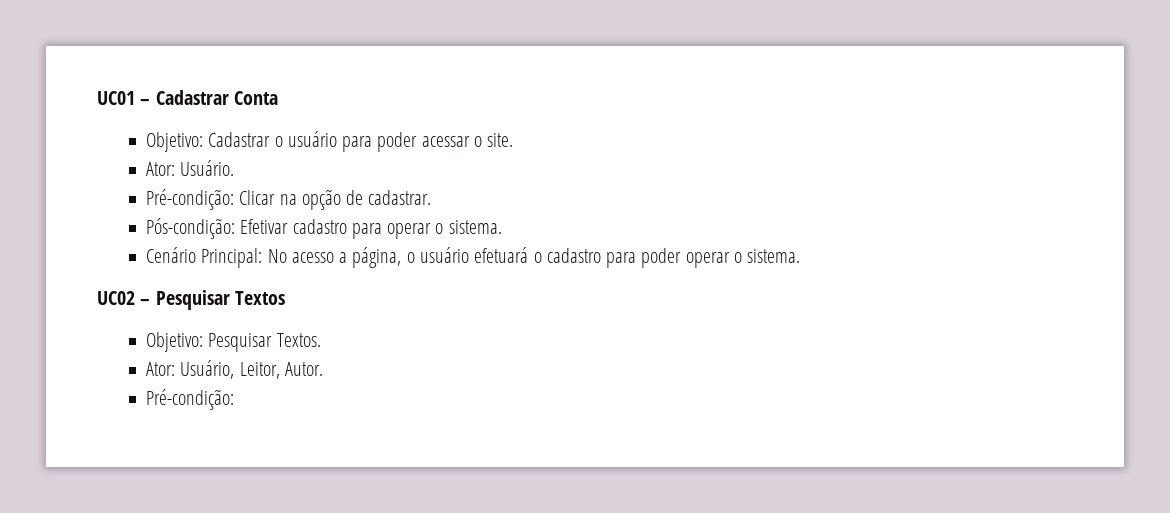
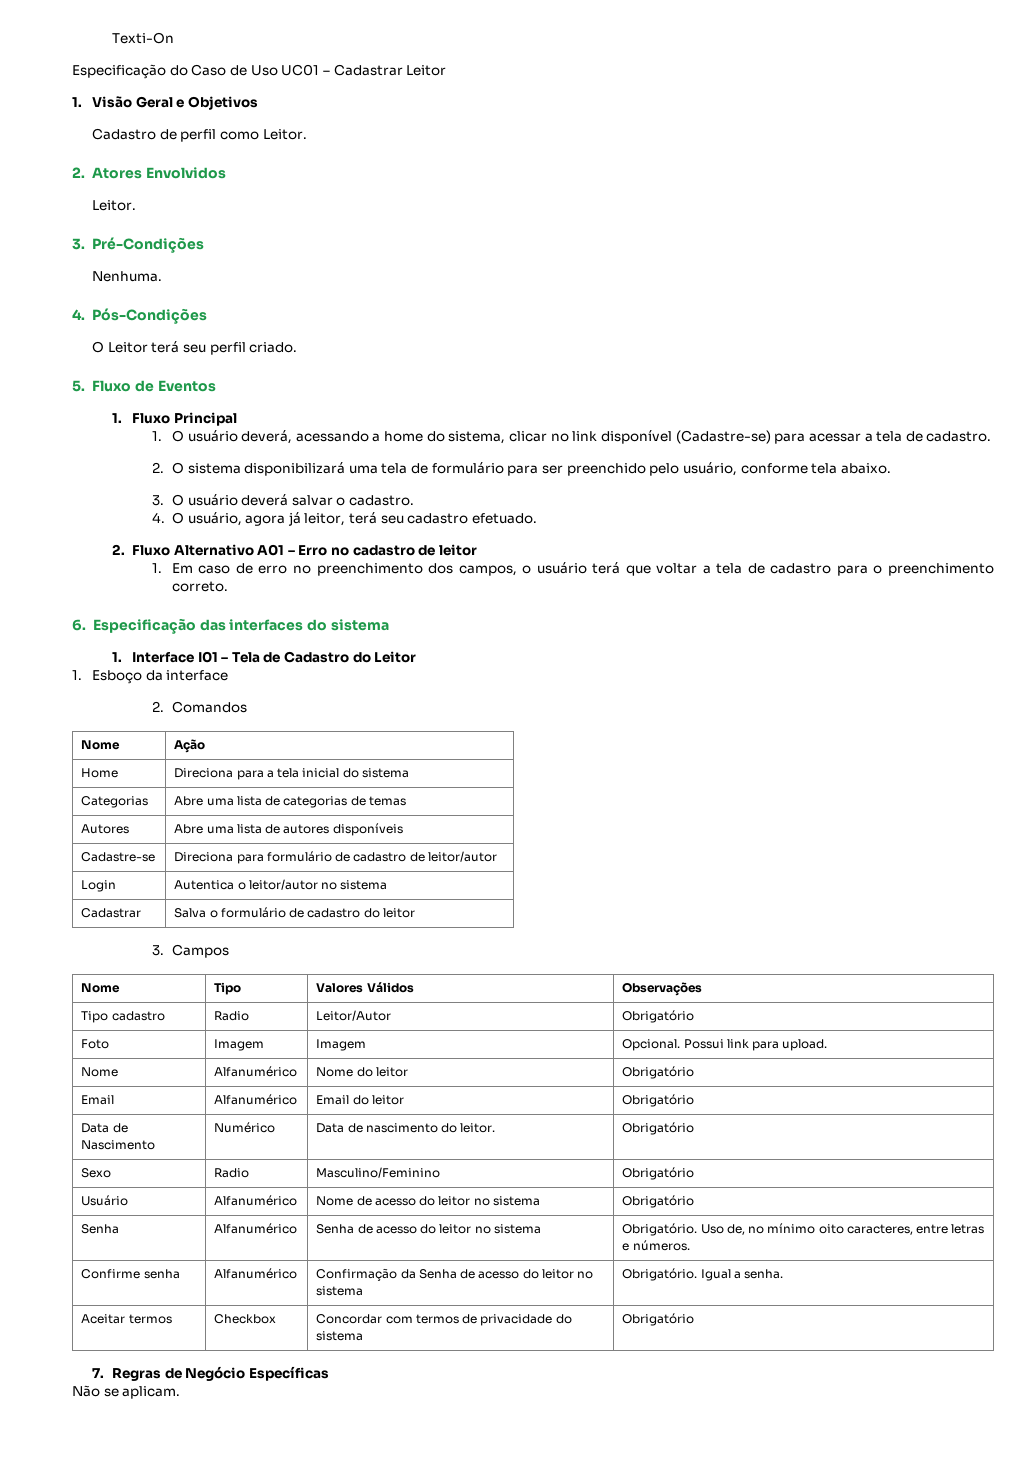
[97,90,278,105] [146,131,514,152] [146,160,235,176] [146,189,432,210] [146,218,502,239] [146,247,801,268] [97,290,285,310] [146,332,321,352] [146,360,323,379] [146,389,235,410] UC01 – Cadastrar Conta // Objetivo: Cadastrar o usuário para poder acessar o site. // Ator: Usuário. // Pré-condição: Clicar na opção de cadastrar. // Pós-condição: Efetivar cadastro para operar o sistema. // Cenário Principal: No acesso a página, o usuário efetuará o cadastro para poder operar o sistema. // UC02 – Pesquisar Textos // Objetivo: Pesquisar Textos. // Ator: Usuário, Leitor, Autor. // Pré-condição: -> [111,32,174,44] [72,64,447,79] [72,96,258,110] [91,128,307,142] [72,167,226,179] [91,200,136,211] [72,237,204,253] [91,271,162,282] [72,308,207,324] [91,341,298,355] [72,380,216,392] [111,412,237,426] [151,430,992,444] [151,462,891,476] [151,494,415,506] [151,512,538,526] [111,544,478,556] [151,562,994,576] [171,581,228,592] [72,618,389,634] [111,651,417,663] [72,670,229,684] [151,701,247,713] [81,740,121,750] [174,739,206,753] [81,768,119,778] [174,768,409,780] [81,796,149,808] [174,796,406,808] [81,824,130,834] [174,823,403,836] [81,852,156,862] [174,851,497,864] [81,880,117,892] [174,879,388,890] [81,908,142,918] [174,907,415,918] [151,944,229,958] [81,983,121,993] [214,982,242,995] [316,982,414,993] [622,982,703,996] [81,1011,165,1023] [214,1011,250,1021] [316,1010,392,1021] [622,1010,695,1023] [81,1039,110,1049] [214,1039,265,1051] [316,1039,367,1051] [622,1039,828,1051] [81,1067,119,1077] [214,1066,298,1077] [316,1067,408,1077] [622,1066,695,1079] [81,1095,115,1105] [214,1094,298,1105] [316,1095,404,1105] [622,1094,695,1107] [81,1123,128,1133] [81,1140,156,1150] [214,1122,276,1133] [316,1123,496,1133] [622,1122,695,1135] [81,1168,112,1178] [214,1168,250,1178] [316,1167,441,1178] [622,1167,695,1180] [81,1195,129,1206] [214,1195,298,1206] [316,1196,540,1206] [622,1195,695,1208] [81,1224,120,1234] [214,1223,298,1234] [316,1224,541,1234] [622,1223,985,1236] [622,1240,690,1251] [81,1269,180,1279] [214,1268,298,1279] [316,1268,594,1281] [316,1286,364,1296] [622,1268,784,1281] [81,1314,172,1324] [214,1314,277,1324] [316,1314,572,1326] [316,1331,364,1341] [622,1313,695,1326] [91,1366,329,1381] [72,1385,181,1399] Texti-On // Especificação do Caso de Uso UC01 – Cadastrar Leitor // 1. Visão Geral e Objetivos // Cadastro de perfil como Leitor. // 2. Atores Envolvidos // Leitor. // 3. Pré-Condições // Nenhuma. // 4. Pós-Condições // O Leitor terá seu perfil criado. // 5. Fluxo de Eventos // 1. Fluxo Principal // 1. O usuário deverá, acessando a home do sistema, clicar no link disponível (Cadastre-se) para acessar a tela de cadastro. // 2. O sistema disponibilizará uma tela de formulário para ser preenchido pelo usuário, conforme tela abaixo. // 3. O usuário deverá salvar o cadastro. // 4. O usuário, agora já leitor, terá seu cadastro efetuado. // 2. Fluxo Alternativo A01 – Erro no cadastro de leitor // 1. Em caso de erro no preenchimento dos campos, o usuário terá que voltar a tela de cadastro para o preenchimento correto. // 6. Especificação das interfaces do sistema // 1. Interface I01 – Tela de Cadastro do Leitor // 1. Esboço da interface // 2. Comandos // Nome | Ação // Home | Direciona para a tela inicial do sistema // Categorias | Abre uma lista de categorias de temas // Autores | Abre uma lista de autores disponíveis // Cadastre-se | Direciona para formulário de cadastro de leitor/autor // Login | Autentica o leitor/autor no sistema // Cadastrar | Salva o formulário de cadastro do leitor // 3. Campos // Nome | Tipo | Valores Válidos | Observações // Tipo cadastro | Radio | Leitor/Autor | Obrigatório // Foto | Imagem | Imagem | Opcional. Possui link para upload. // Nome | Alfanumérico | Nome do leitor | Obrigatório // Email | Alfanumérico | Email do leitor | Obrigatório // Data de Nascimento | Numérico | Data de nascimento do leitor. | Obrigatório // Sexo | Radio | Masculino/Feminino | Obrigatório // Usuário | Alfanumérico | Nome de acesso do leitor no sistema | Obrigatório // Senha | Alfanumérico | Senha de acesso do leitor no sistema | Obrigatório. Uso de, no mínimo oito caracteres, entre letras e números. // Confirme senha | Alfanumérico | Confirmação da Senha de acesso do leitor no sistema | Obrigatório. Igual a senha. // Aceitar termos | Checkbox | Concordar com termos de privacidade do sistema | Obrigatório // 7. Regras de Negócio Específicas // Não se aplicam.

